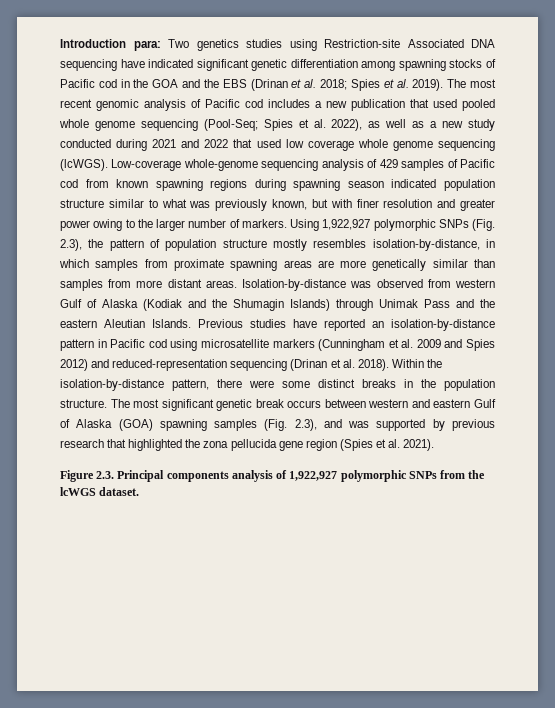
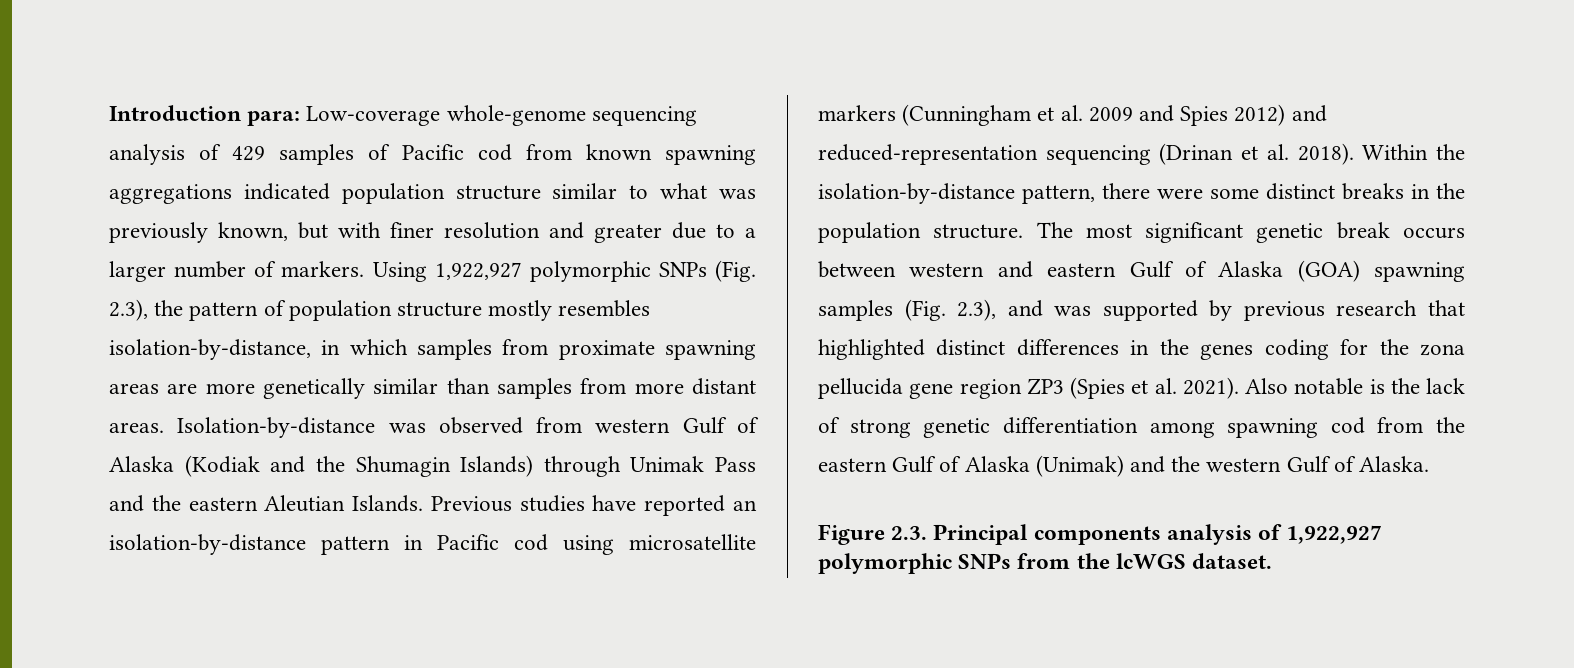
[168,39,495,51] [60,59,496,71] [60,79,496,91] [60,99,495,111] [59,119,495,131] [60,139,495,151] [60,159,108,171] Two genetics studies using Restriction-site Associated DNA sequencing have indicated significant genetic differentiation among spawning stocks of Pacific cod in the GOA and the EBS (Drinan et al. 2018; Spies et al. 2019). The most recent genomic analysis of Pacific cod includes a new publication that used pooled whole genome sequencing (Pool-Seq; Spies et al. 2022), as well as a new study conducted during 2021 and 2022 that used low coverage whole genome sequencing (lcWGS). -> (301, 118) none
[210,179,384,191] regions during spawning season -> [109,184,232,204] aggregations
[60,219,153,231] power owing to the -> [672,222,756,239] due to a
(183, 445) none -> [936,339,1369,360] distinct differences in the genes coding for
(337, 445) none -> [1026,378,1064,395] ZP3
(435, 445) none -> [1245,378,1465,395] [818,417,1465,438] [818,455,1430,477] Also notable is the lack of strong genetic differentiation among spawning cod from the eastern Gulf of Alaska (Unimak) and the western Gulf of Alaska.

